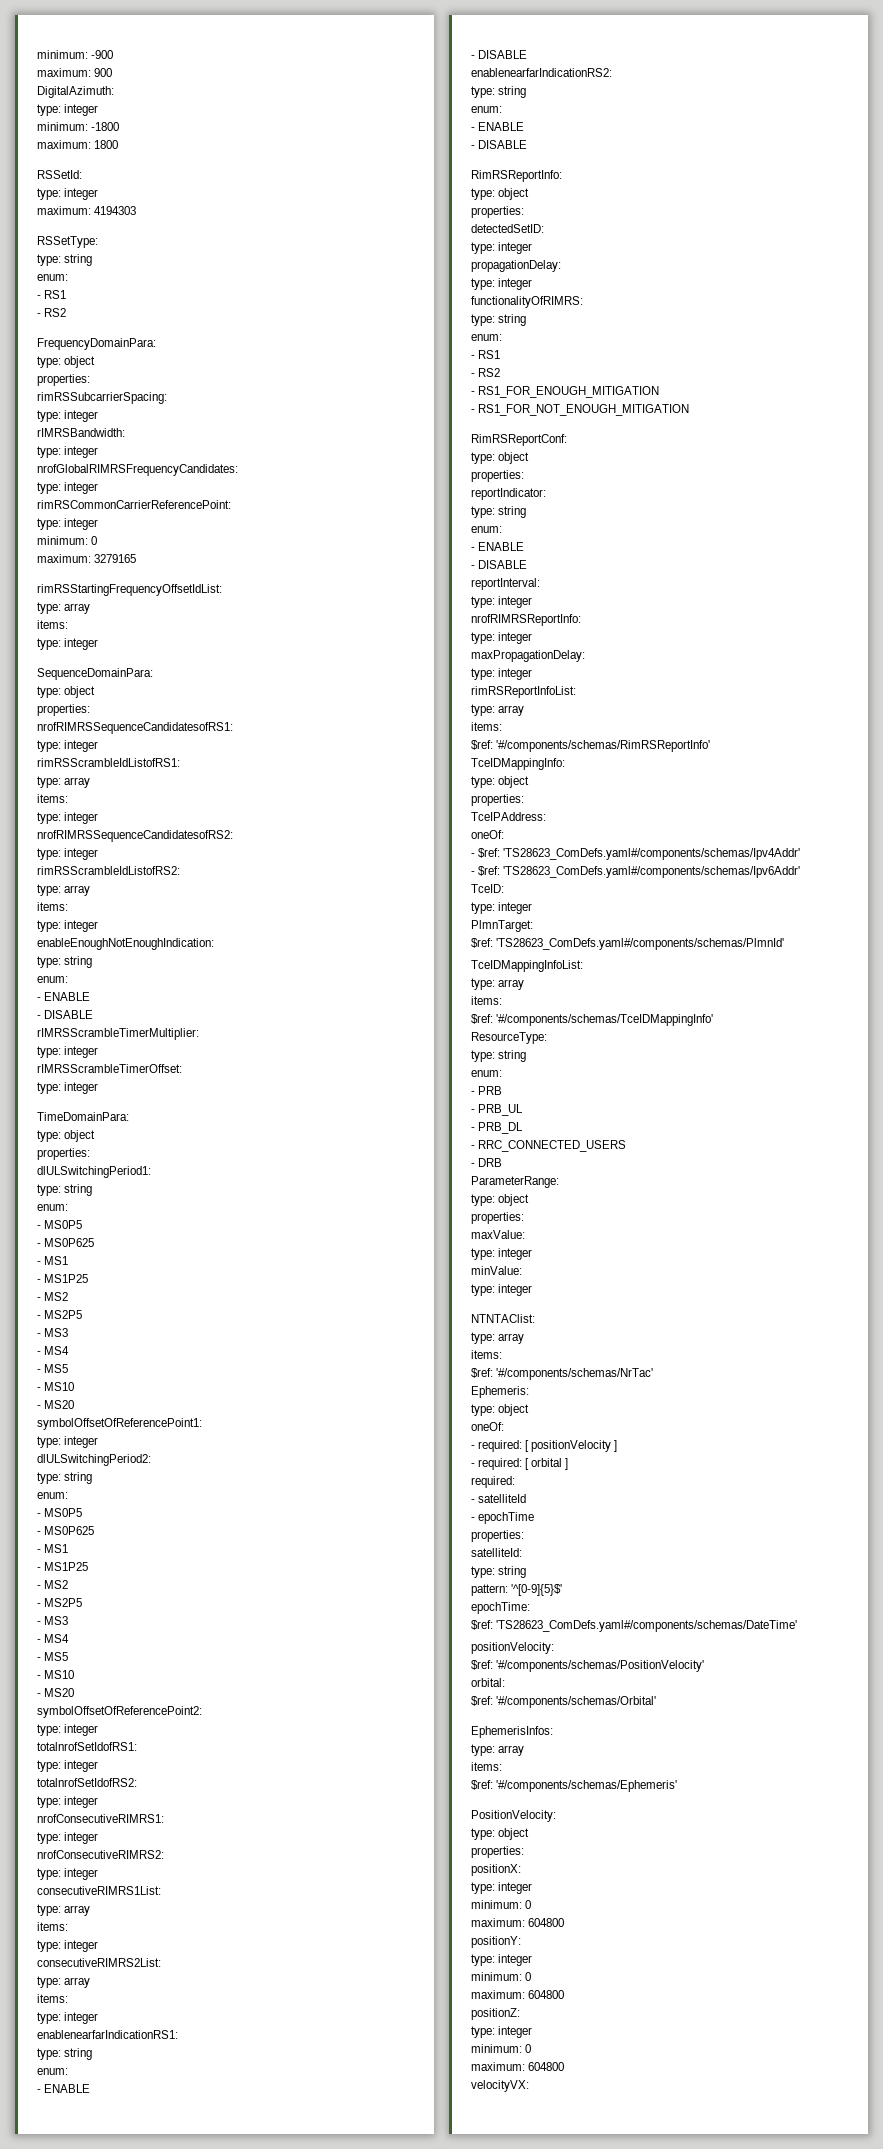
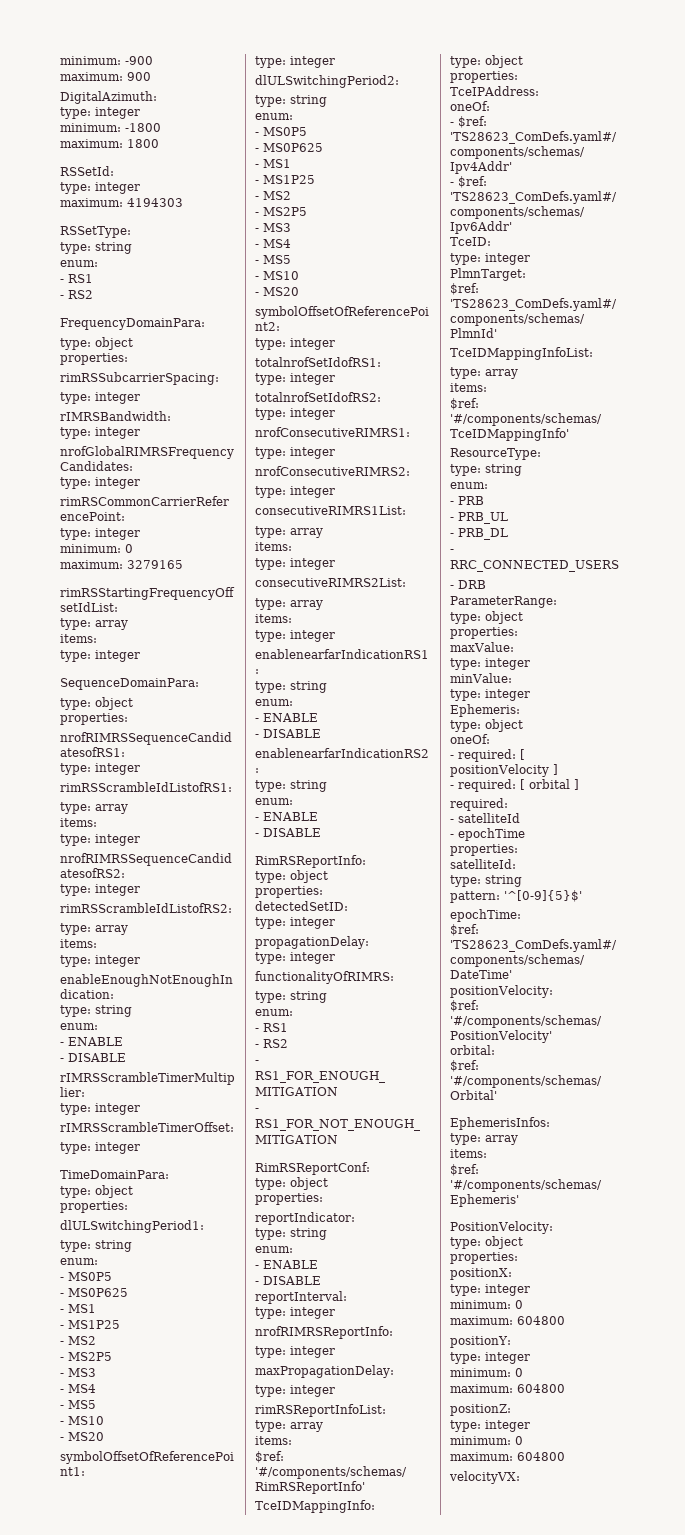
[471,1314,535,1323] [471,1332,525,1344] [471,1350,502,1359] [471,1368,654,1380] // NTNTAClist: // type: array // items: // $ref: '#/components/schemas/NrTac' -> (530, 695) none

